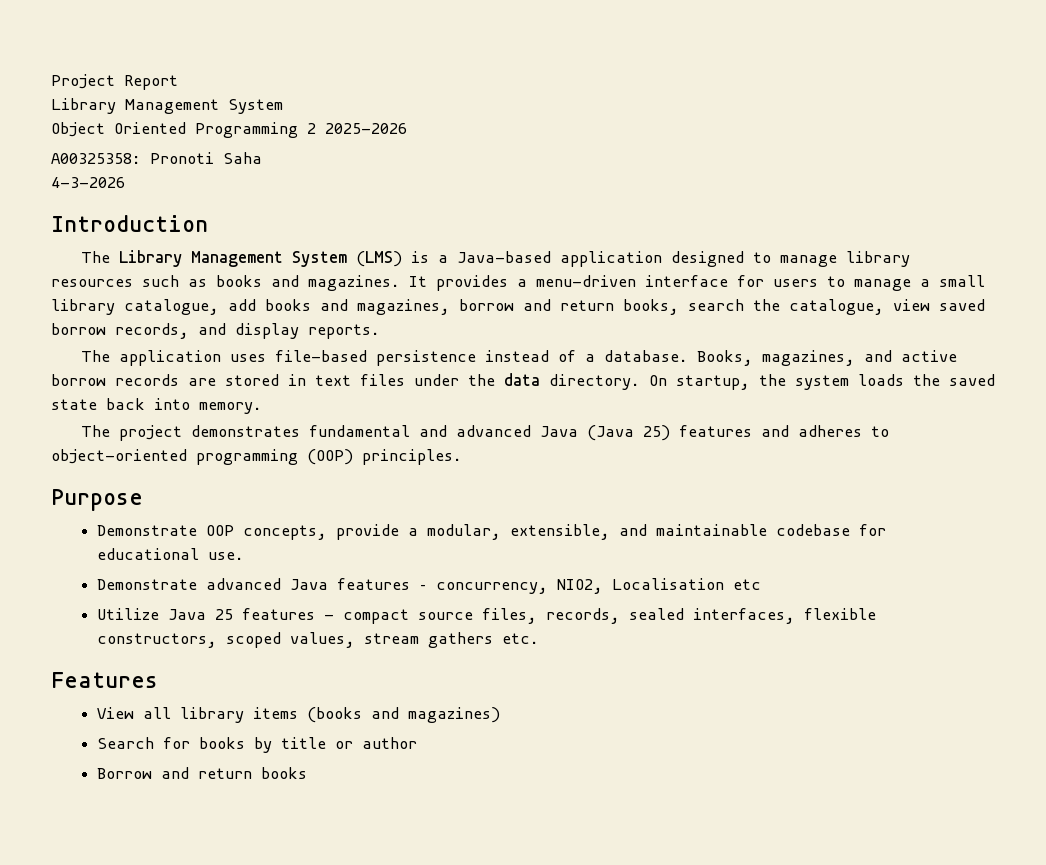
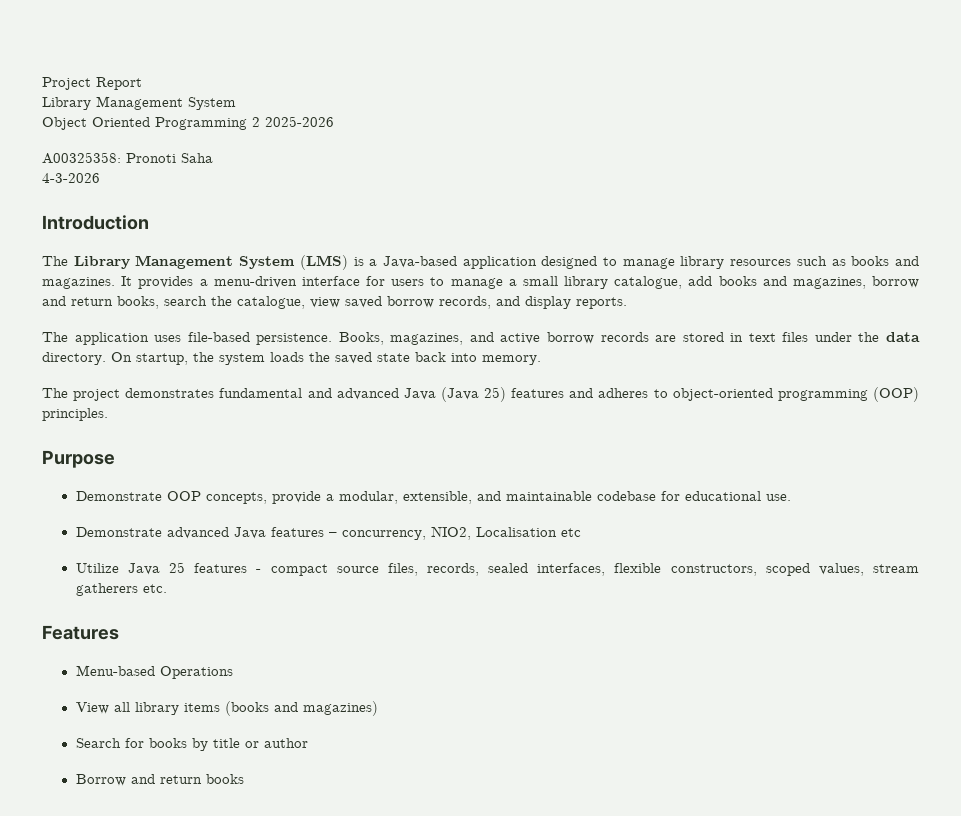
[376,350,689,366] persistence instead of a database. -> [256,333,333,345] persistence.
[428,632,494,648] gathers -> [75,583,138,596] gatherers
(158, 680) none -> [75,665,233,679] // Menu-based Operations

